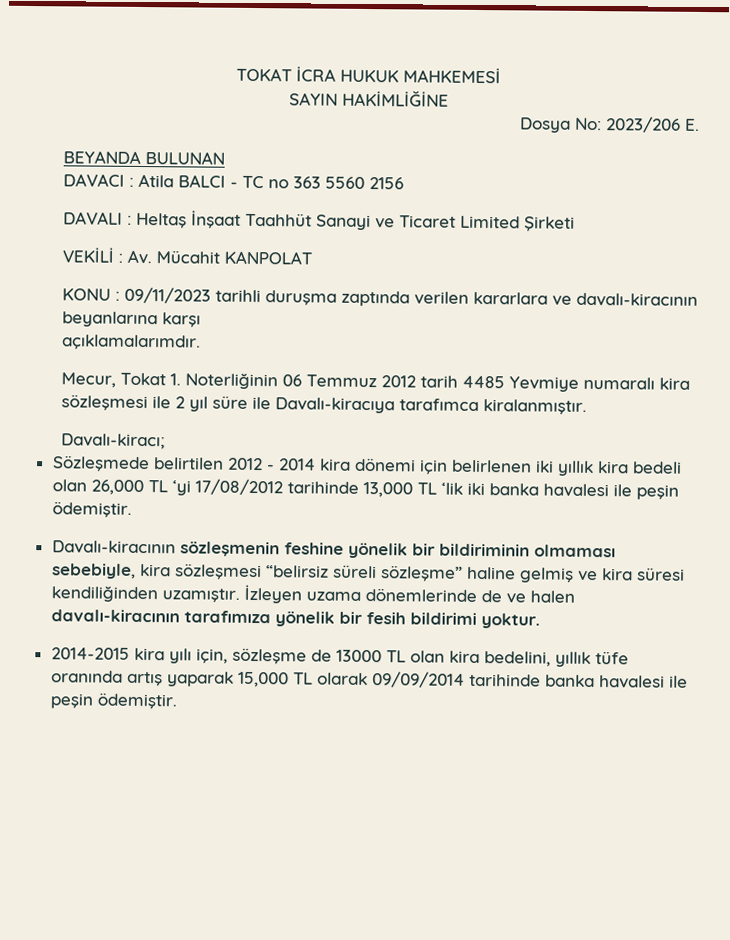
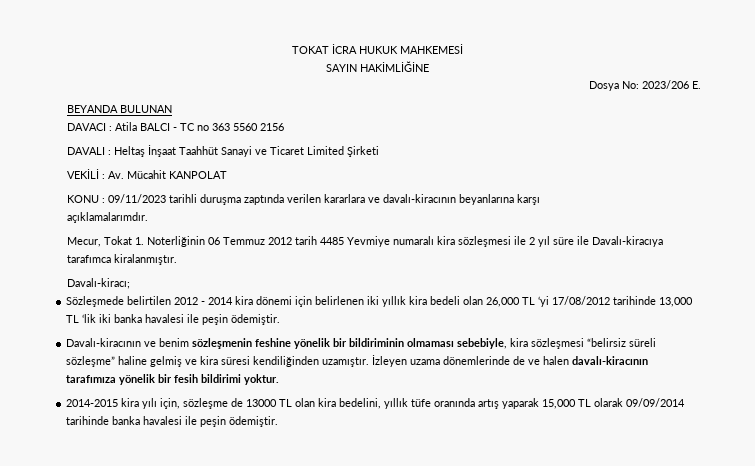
(176, 547) none -> [144,338,190,347] ve benim

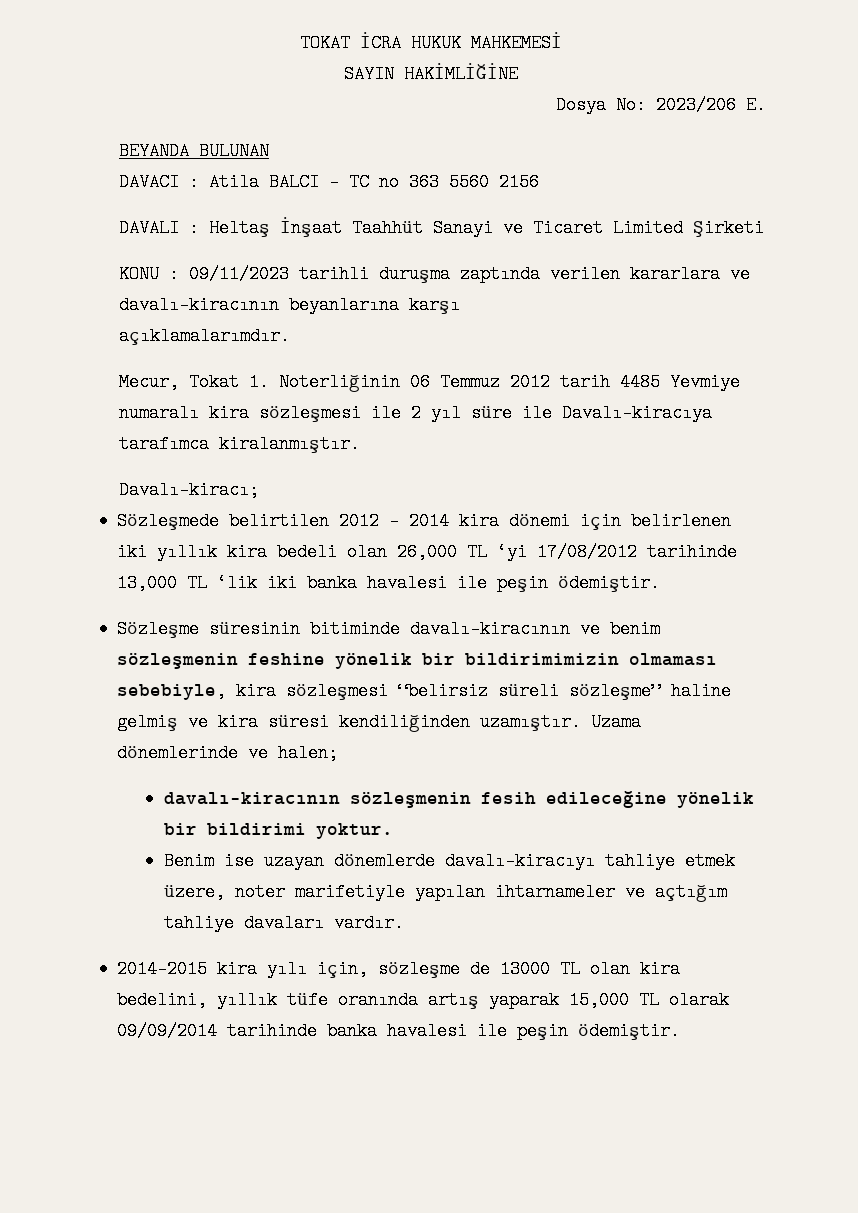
[66,169,227,179] // VEKİLİ : Av. Mücahit KANPOLAT -> (765, 228) none
[66,338,142,347] Davalı-kiracının -> [117,620,571,638] Sözleşme süresinin bitiminde davalı-kiracının
[349,338,405,347] bildiriminin -> [465,653,620,665] bildirimimizin
[372,355,649,367] [66,374,199,385] İzleyen uzama dönemlerinde de ve halen davalı-kiracının tarafımıza yönelik bir fesih -> [591,713,642,731] [117,744,339,762] [163,791,754,808] [163,823,197,835] Uzama dönemlerinde ve halen; // davalı-kiracının sözleşmenin fesih edileceğine yönelik bir
(280, 379) none -> [163,852,735,870] [163,883,727,902] [163,914,404,932] // Benim ise uzayan dönemlerde davalı-kiracıyı tahliye etmek üzere, noter marifetiyle yapılan ihtarnameler ve açtığım tahliye davaları vardır.

